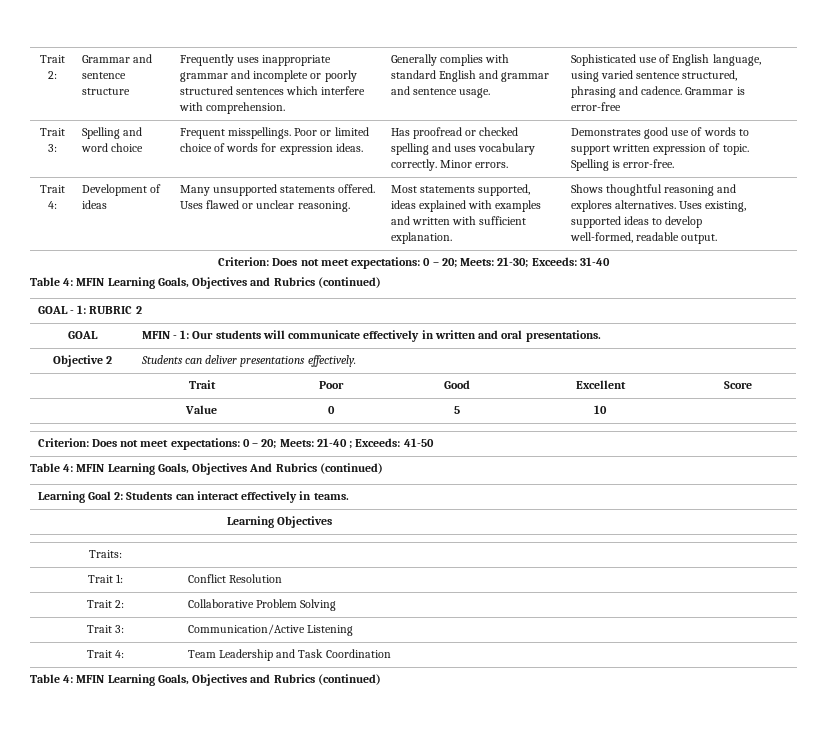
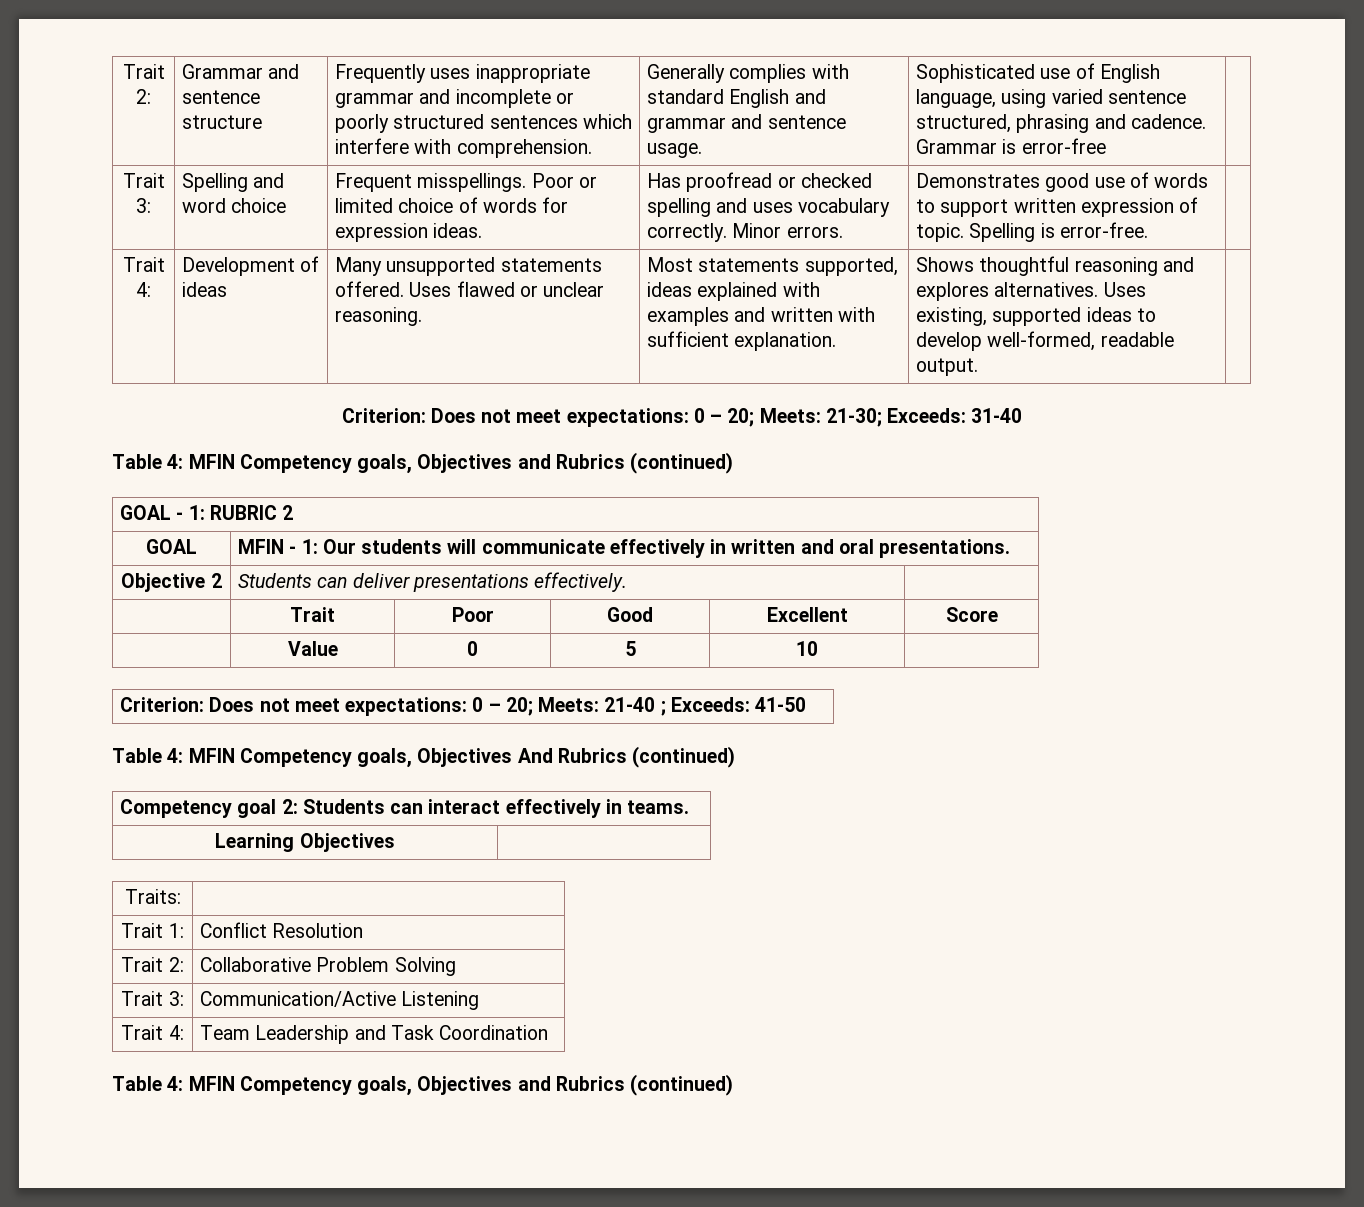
[107,277,189,289] Learning Goals, -> [239,454,413,474] Competency goals,
[107,463,189,475] Learning Goals, -> [239,748,413,768] Competency goals,
[37,491,111,503] Learning Goal -> [119,799,277,818] Competency goal
[107,674,189,686] Learning Goals, -> [239,1076,413,1096] Competency goals,

